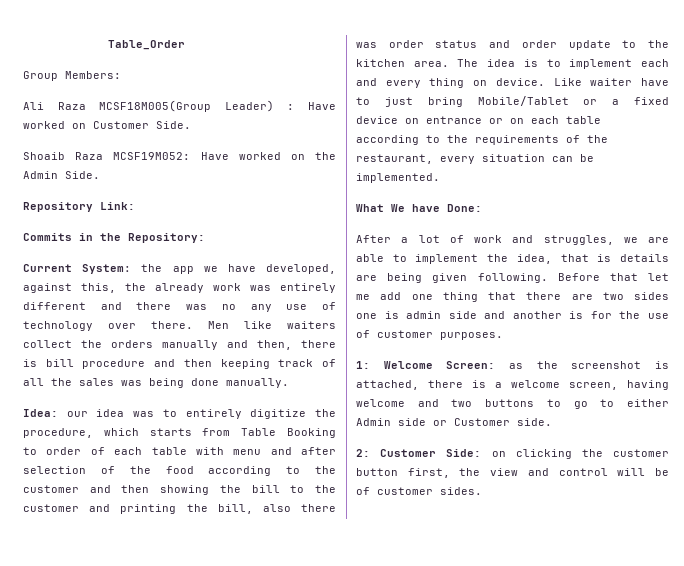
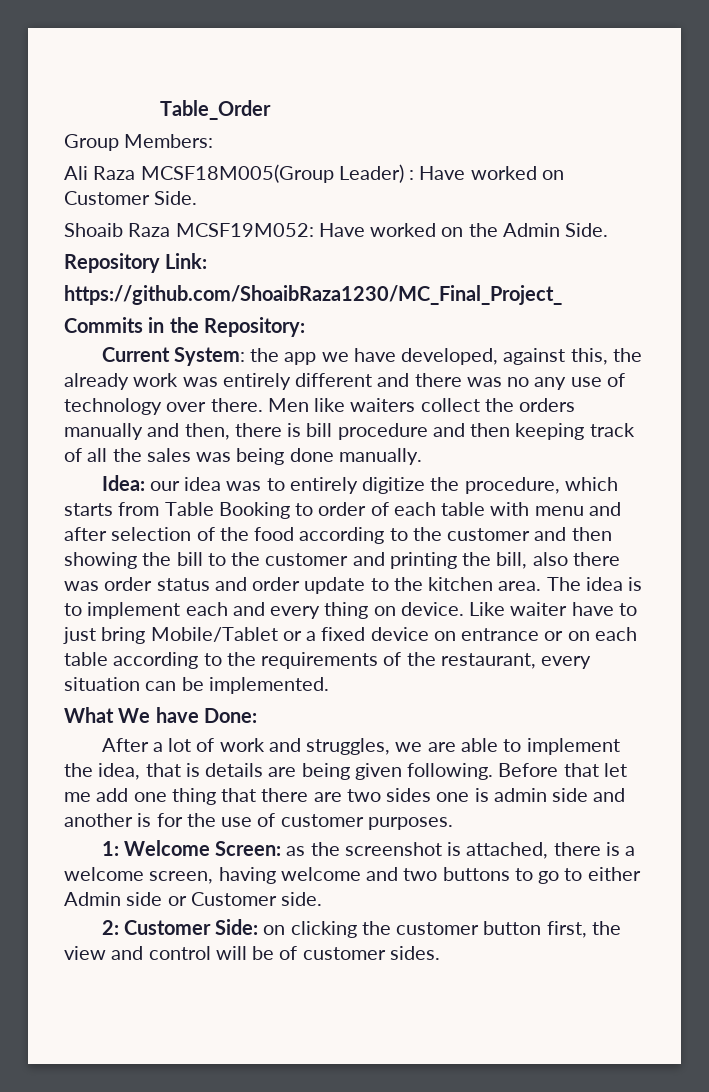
(135, 206) none -> [64,285,562,305] // https://github.com/ShoaibRaza1230/MC_Final_Project_

